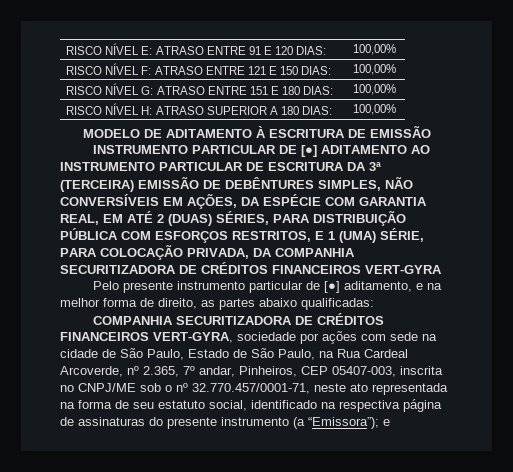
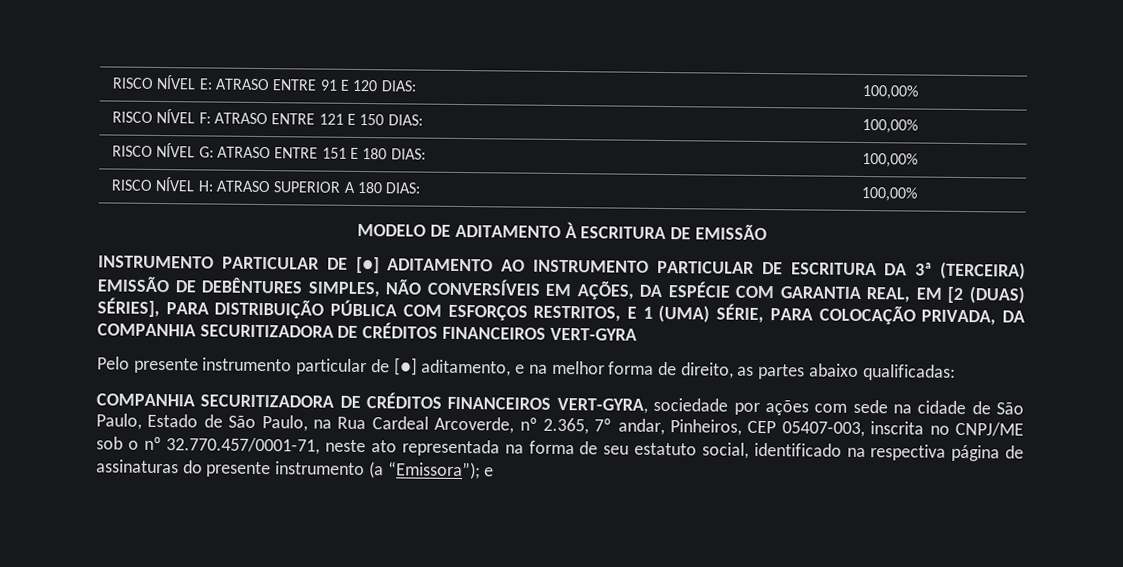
[127,211,269,226] ATÉ 2 (DUAS) SÉRIES, -> [947,286,1025,304] [97,297,160,318] [2 (DUAS) SÉRIES],

